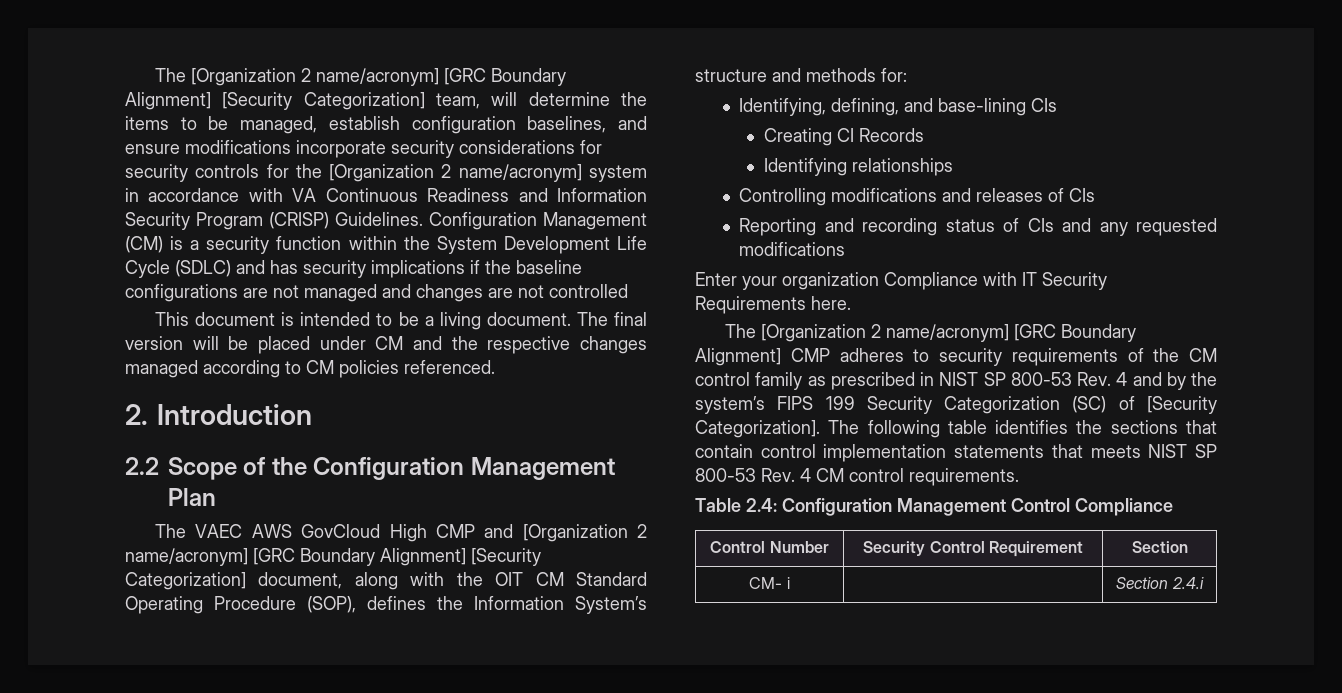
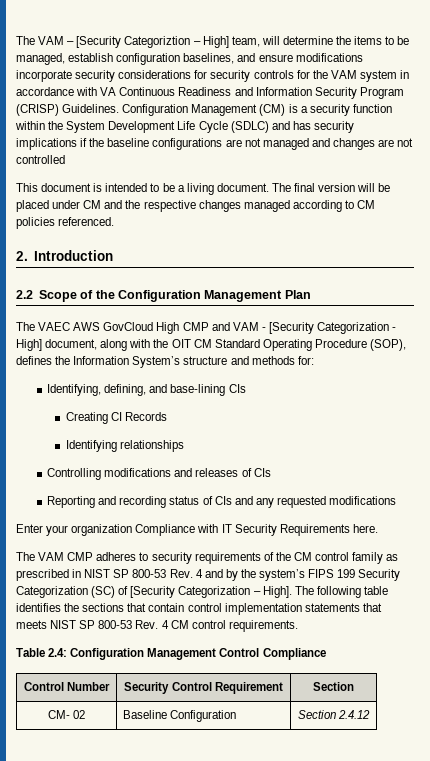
[155,68,567,86] [125,92,425,110] The [Organization 2 name/acronym] [GRC Boundary Alignment] [Security Categorization] -> [16,36,229,48] The VAM – [Security Categoriztion – High]
[329,164,582,182] [Organization 2 name/acronym] -> [330,70,357,79] VAM
[522,524,647,542] [125,548,541,566] [125,572,246,590] [Organization 2 name/acronym] [GRC Boundary Alignment] [Security Categorization] -> [232,322,397,334] [16,339,42,351] VAM - [Security Categorization - High]
[761,324,1137,342] [695,348,781,366] [Organization 2 name/acronym] [GRC Boundary Alignment] -> [38,552,65,561] VAM
[695,420,820,438] Categorization]. -> [178,586,292,598] Categorization – High].
[786,577,790,589] [1116,577,1204,589] i | | Section 2.4.i -> [73,710,86,719] [122,710,236,722] [297,710,371,719] 02 | Baseline Configuration | Section 2.4.12

